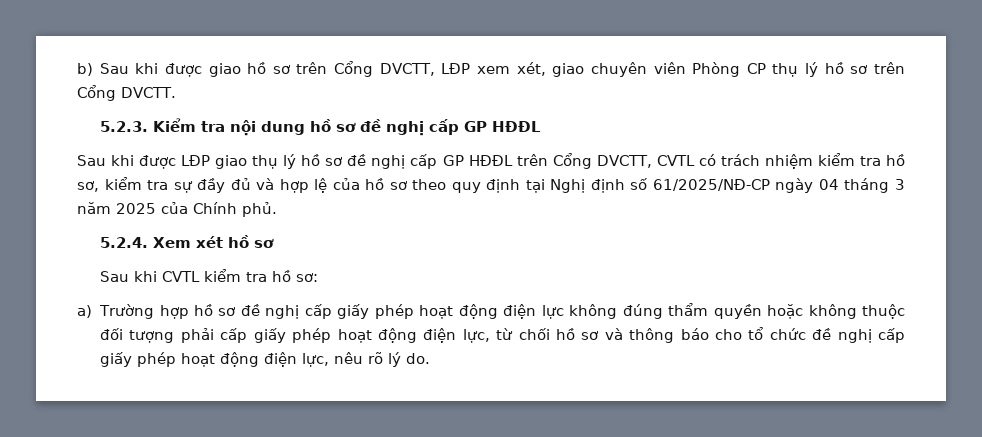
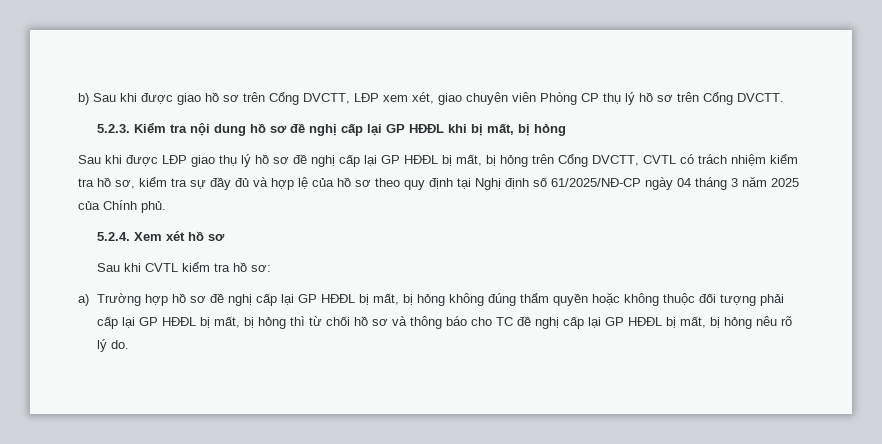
[464,121,542,132] GP HĐĐL -> [366,123,566,136] lại GP HĐĐL khi bị mất, bị hỏng
[442,155,513,166] GP HĐĐL -> [364,154,528,167] lại GP HĐĐL bị mất, bị hỏng
[337,304,564,319] giấy phép hoạt động điện lực -> [280,293,445,306] lại GP HĐĐL bị mất, bị hỏng
[253,328,490,343] giấy phép hoạt động điện lực, -> [121,316,305,329] lại GP HĐĐL bị mất, bị hỏng thì
[748,327,905,343] [100,352,330,367] tổ chức đề nghị cấp giấy phép hoạt động điện lực, -> [495,316,752,329] TC đề nghị cấp lại GP HĐĐL bị mất, bị hỏng

